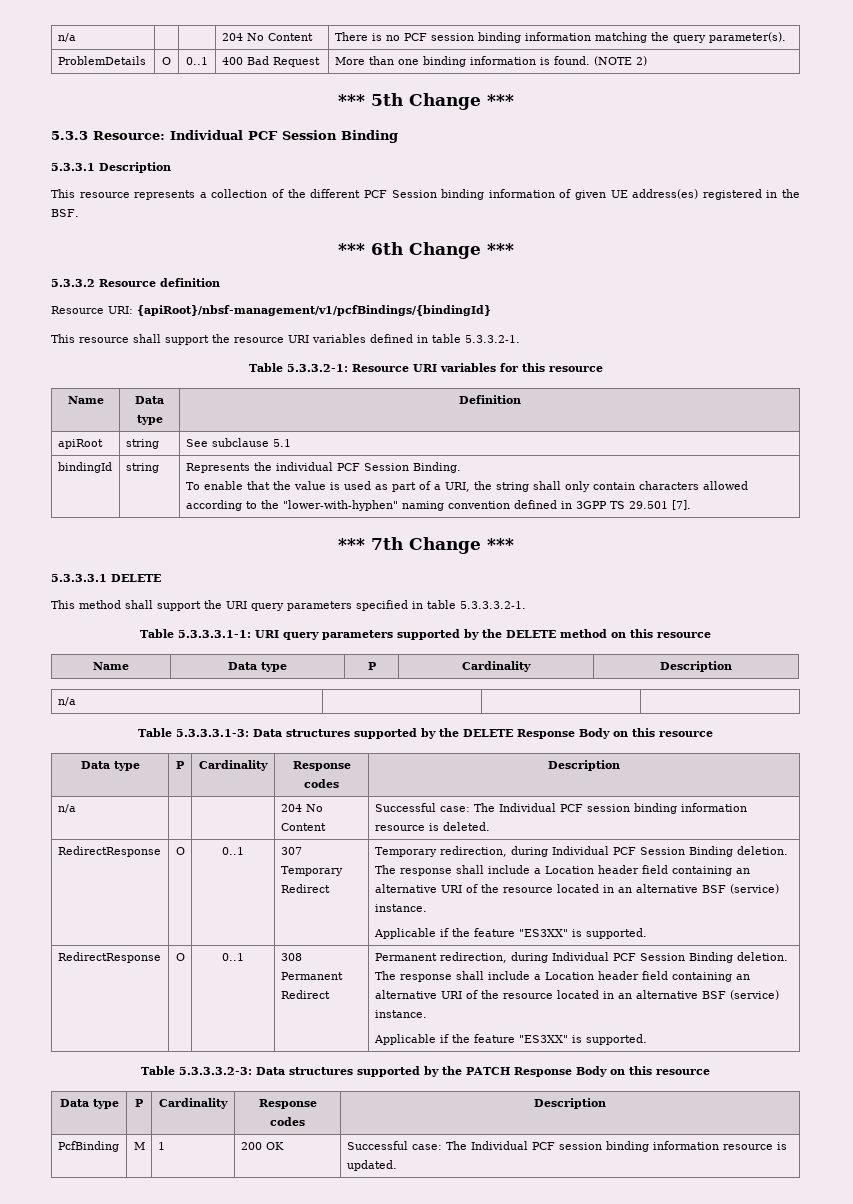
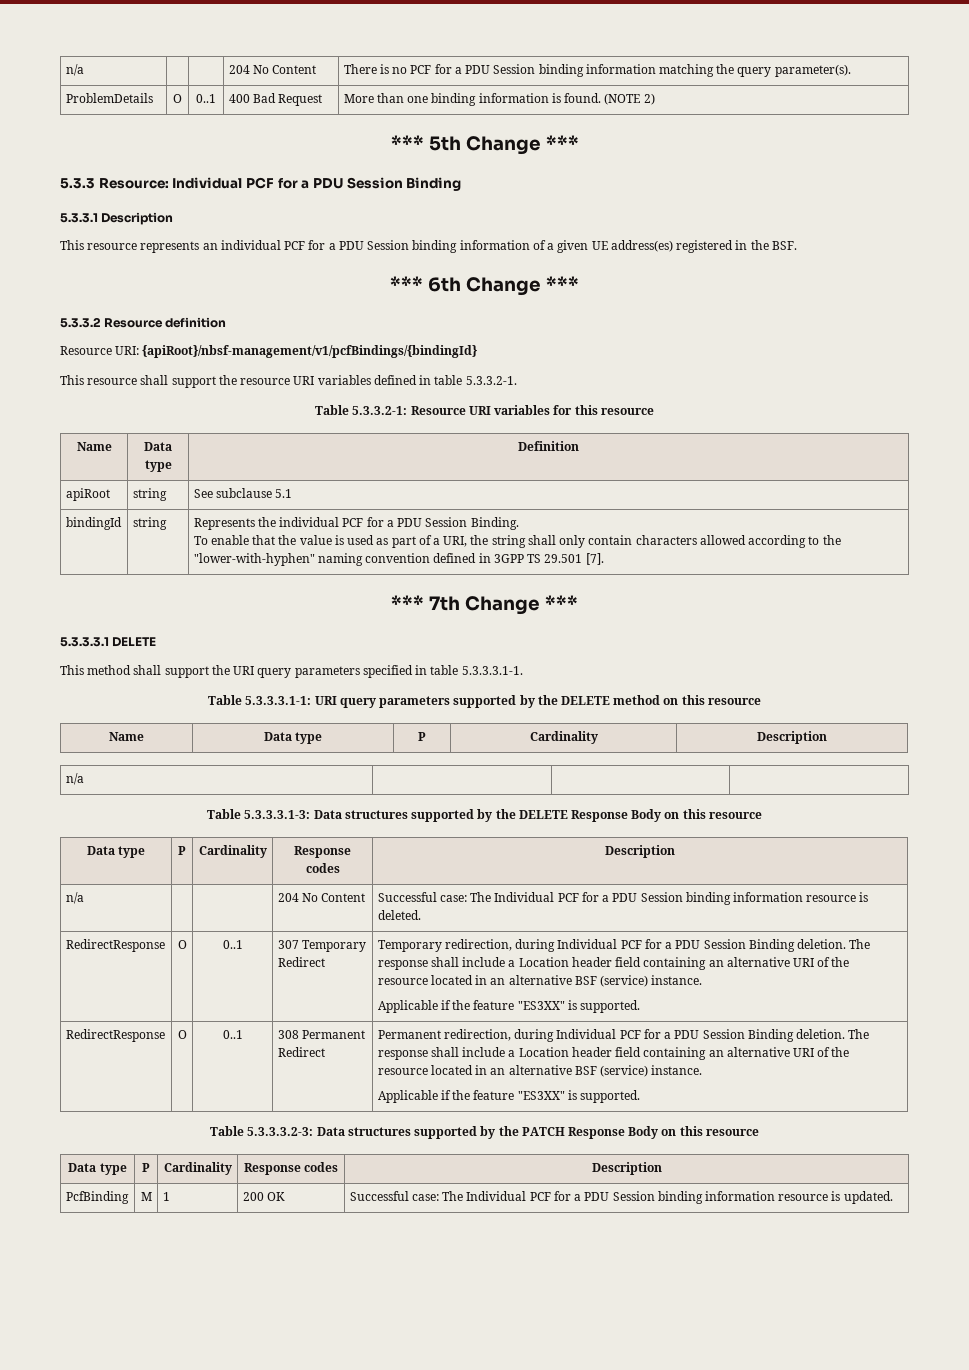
[430,33,474,41] session -> [434,64,536,74] for a PDU Session
(278, 135) none -> [277,178,343,189] for a PDU
[199,189,387,198] a collection of the different PCF -> [202,240,364,250] an individual PCF for a PDU
(572, 193) none -> [547,243,555,250] a
(360, 467) none -> [366,517,423,527] for a PDU
[460,601,526,609] 5.3.3.3.2-1. -> [461,666,523,675] 5.3.3.3.1-1.
[586,804,630,812] session -> [581,892,683,902] for a PDU Session
(636, 851) none -> [644,939,701,949] for a PDU
(636, 957) none -> [643,1029,700,1039] for a PDU
[558,1142,602,1150] session -> [553,1191,655,1201] for a PDU Session

